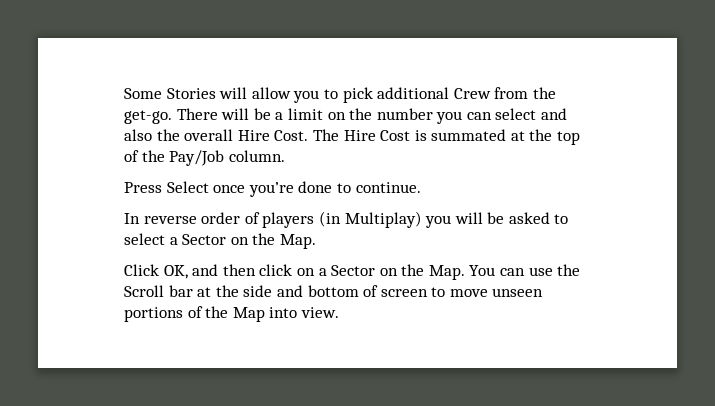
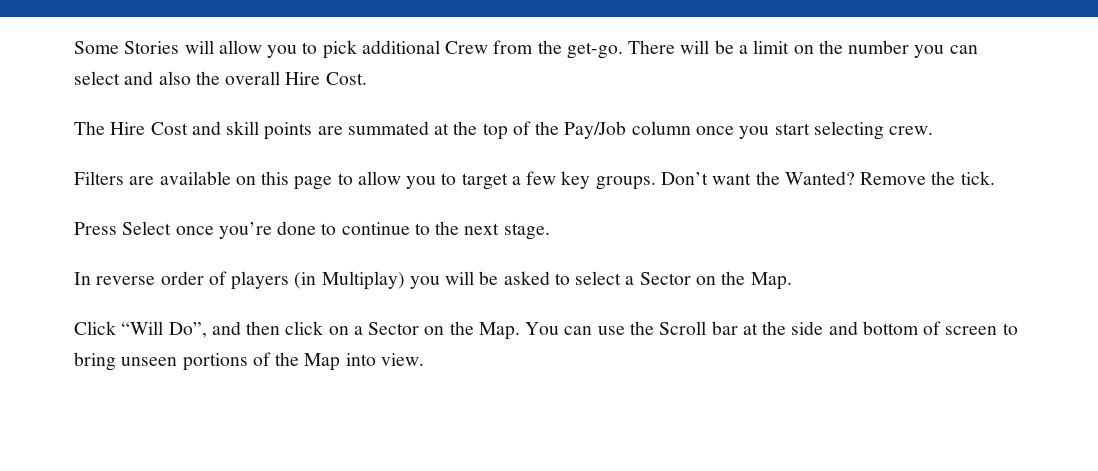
(309, 135) none -> (367, 78) //
[414,130,427,141] is -> [191,121,343,140] and skill points are
[228,150,285,162] column. -> [631,121,934,140] [74,171,995,190] column once you start selecting crew. // Filters are available on this page to allow you to target a few key groups. Don’t want the Wanted? Remove the tick.
[355,182,421,193] continue. -> [341,221,550,240] continue to the next stage.
[163,265,188,279] OK, -> [121,321,207,338] “Will Do”,
[449,289,488,297] move -> [74,352,116,371] bring

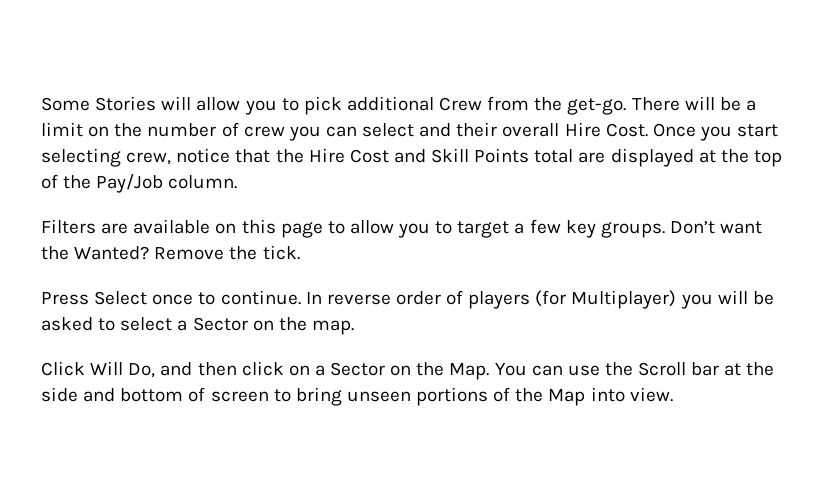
(910, 47) none -> [221,122,285,137] of crew
[158,71,220,85] also the -> [456,122,498,137] their
[74,121,429,140] // The Hire Cost and skill points are summated -> [652,123,779,141] [41,148,694,167] Once you start selecting crew, notice that the Hire Cost and Skill Points total are displayed
[631,121,934,140] column once you start selecting crew. -> [168,175,238,189] column.
[218,221,550,240] you’re done to continue to the next stage. // -> [198,290,301,305] to continue.
[294,271,405,290] (in Multiplay) -> [535,290,677,309] (for Multiplayer)
[750,272,792,290] Map. -> [311,320,354,335] map.
[121,321,207,338] “Will Do”, -> [90,361,156,378] Will Do,

